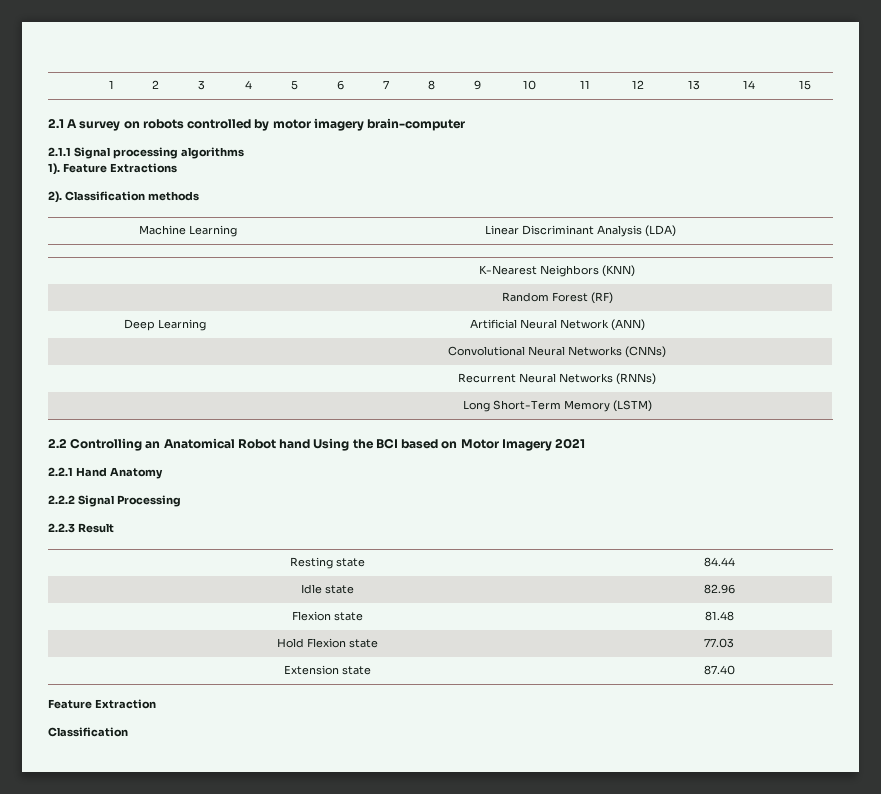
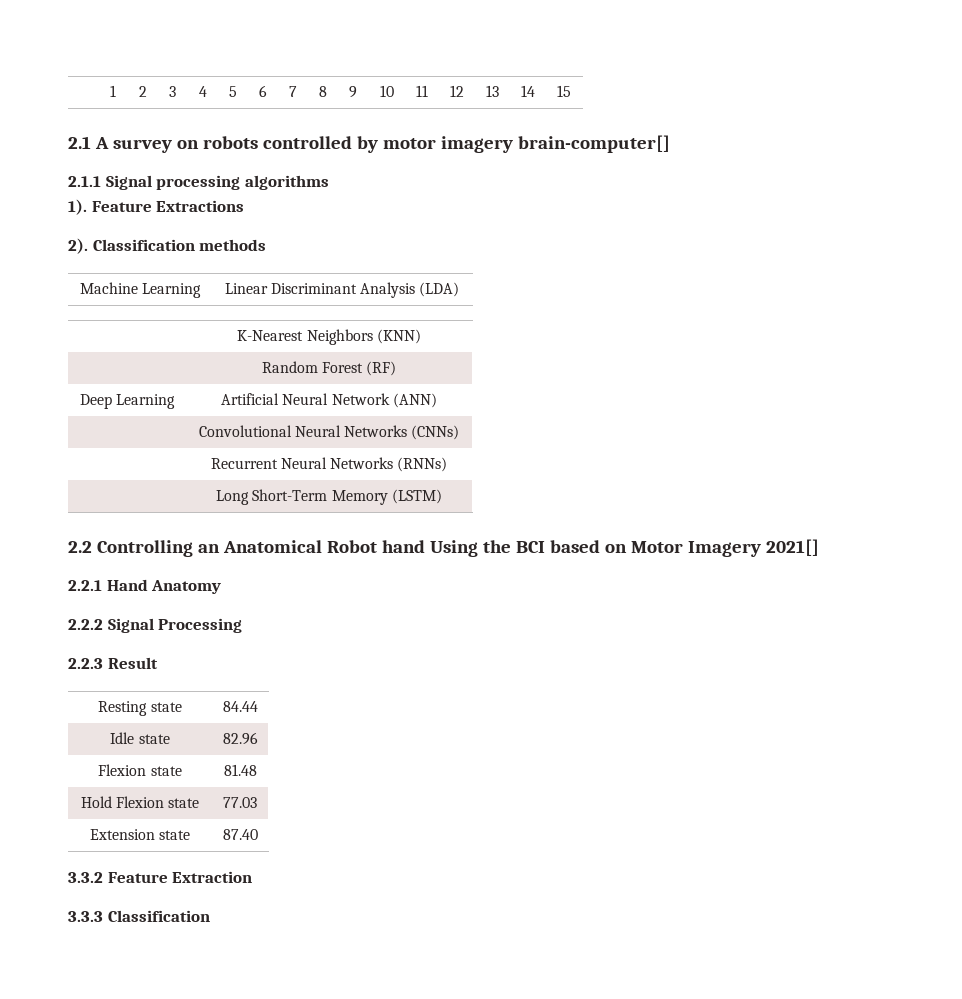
[367,118,466,131] brain-computer -> [517,135,670,153] brain-computer[]
[555,438,586,449] 2021 -> [765,539,819,556] 2021[]
(735, 670) none -> [68,872,103,883] 3.3.2
(156, 704) none -> [68,911,103,922] 3.3.3

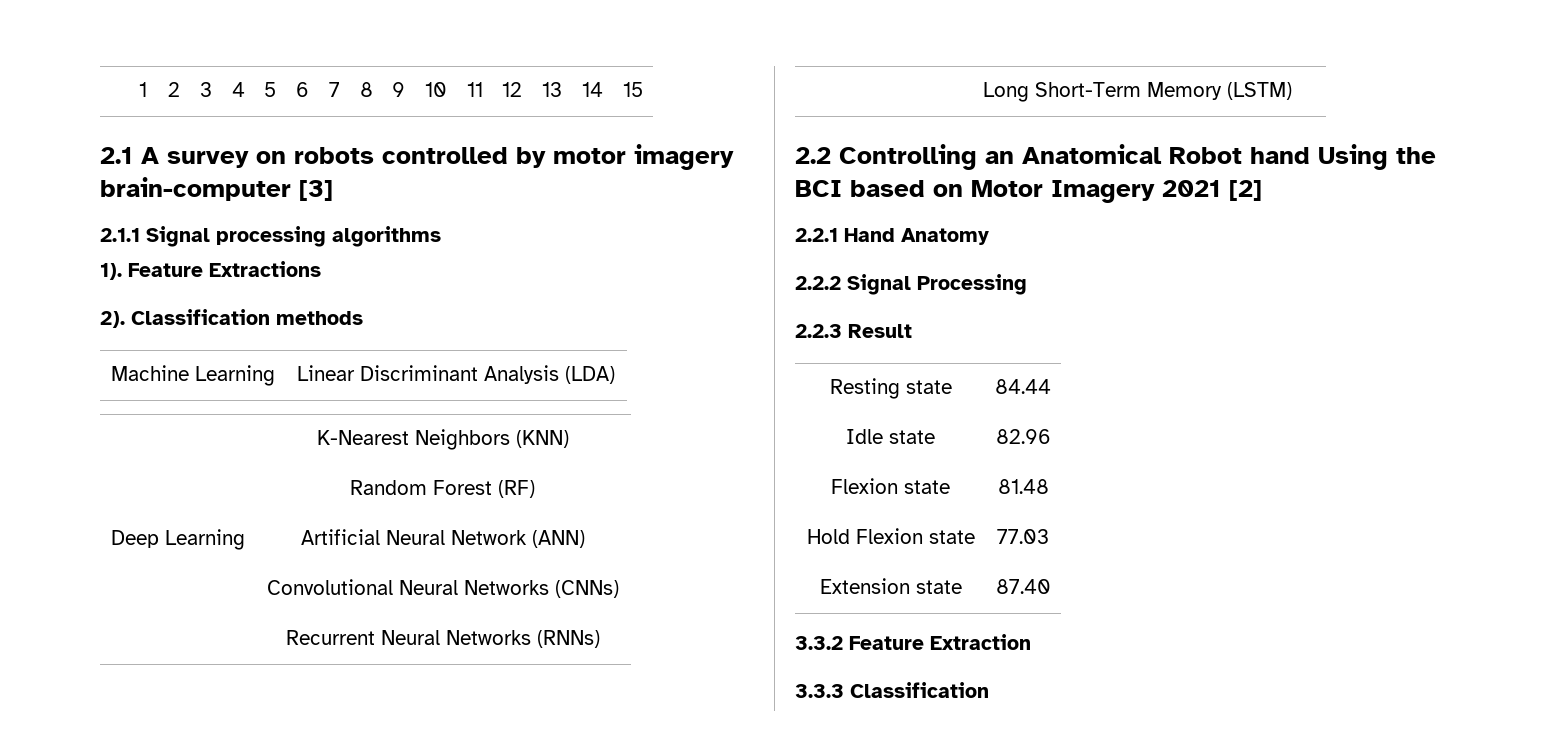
[517,135,670,153] brain-computer[] -> [100,177,333,201] brain-computer [3]
[765,539,819,556] 2021[] -> [1162,180,1262,201] 2021 [2]

